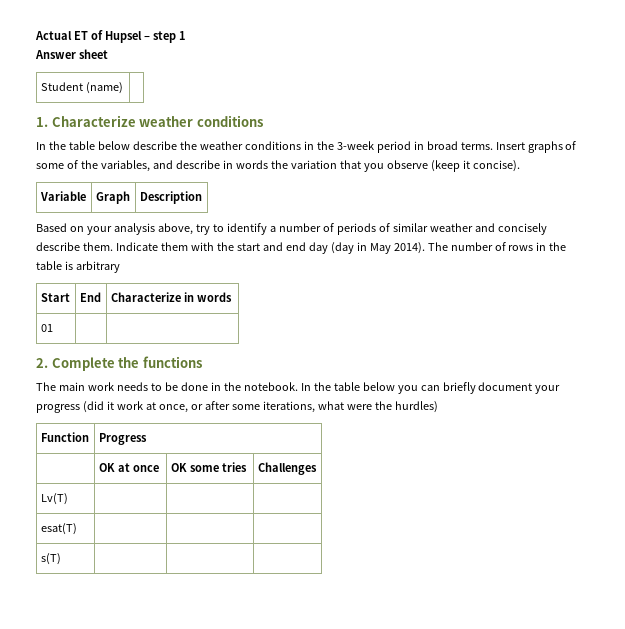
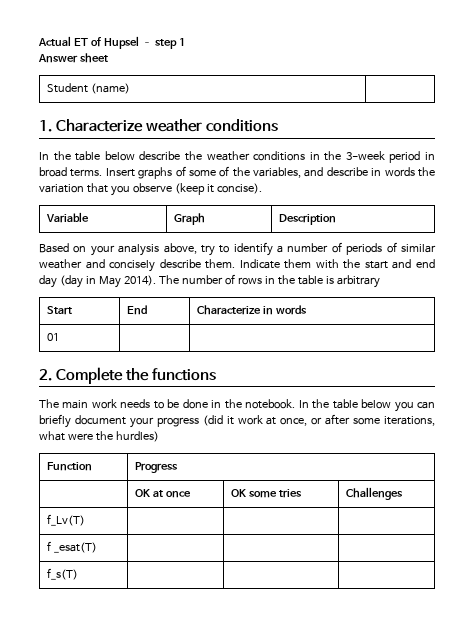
[40,493,68,505] [40,523,77,535] [40,553,61,565] Lv(T) | | | // esat(T) | | | // s(T) -> [46,514,85,526] [46,541,97,553] [46,568,78,580] f_Lv(T) | | | // f _esat(T) | | | // f_s(T)

